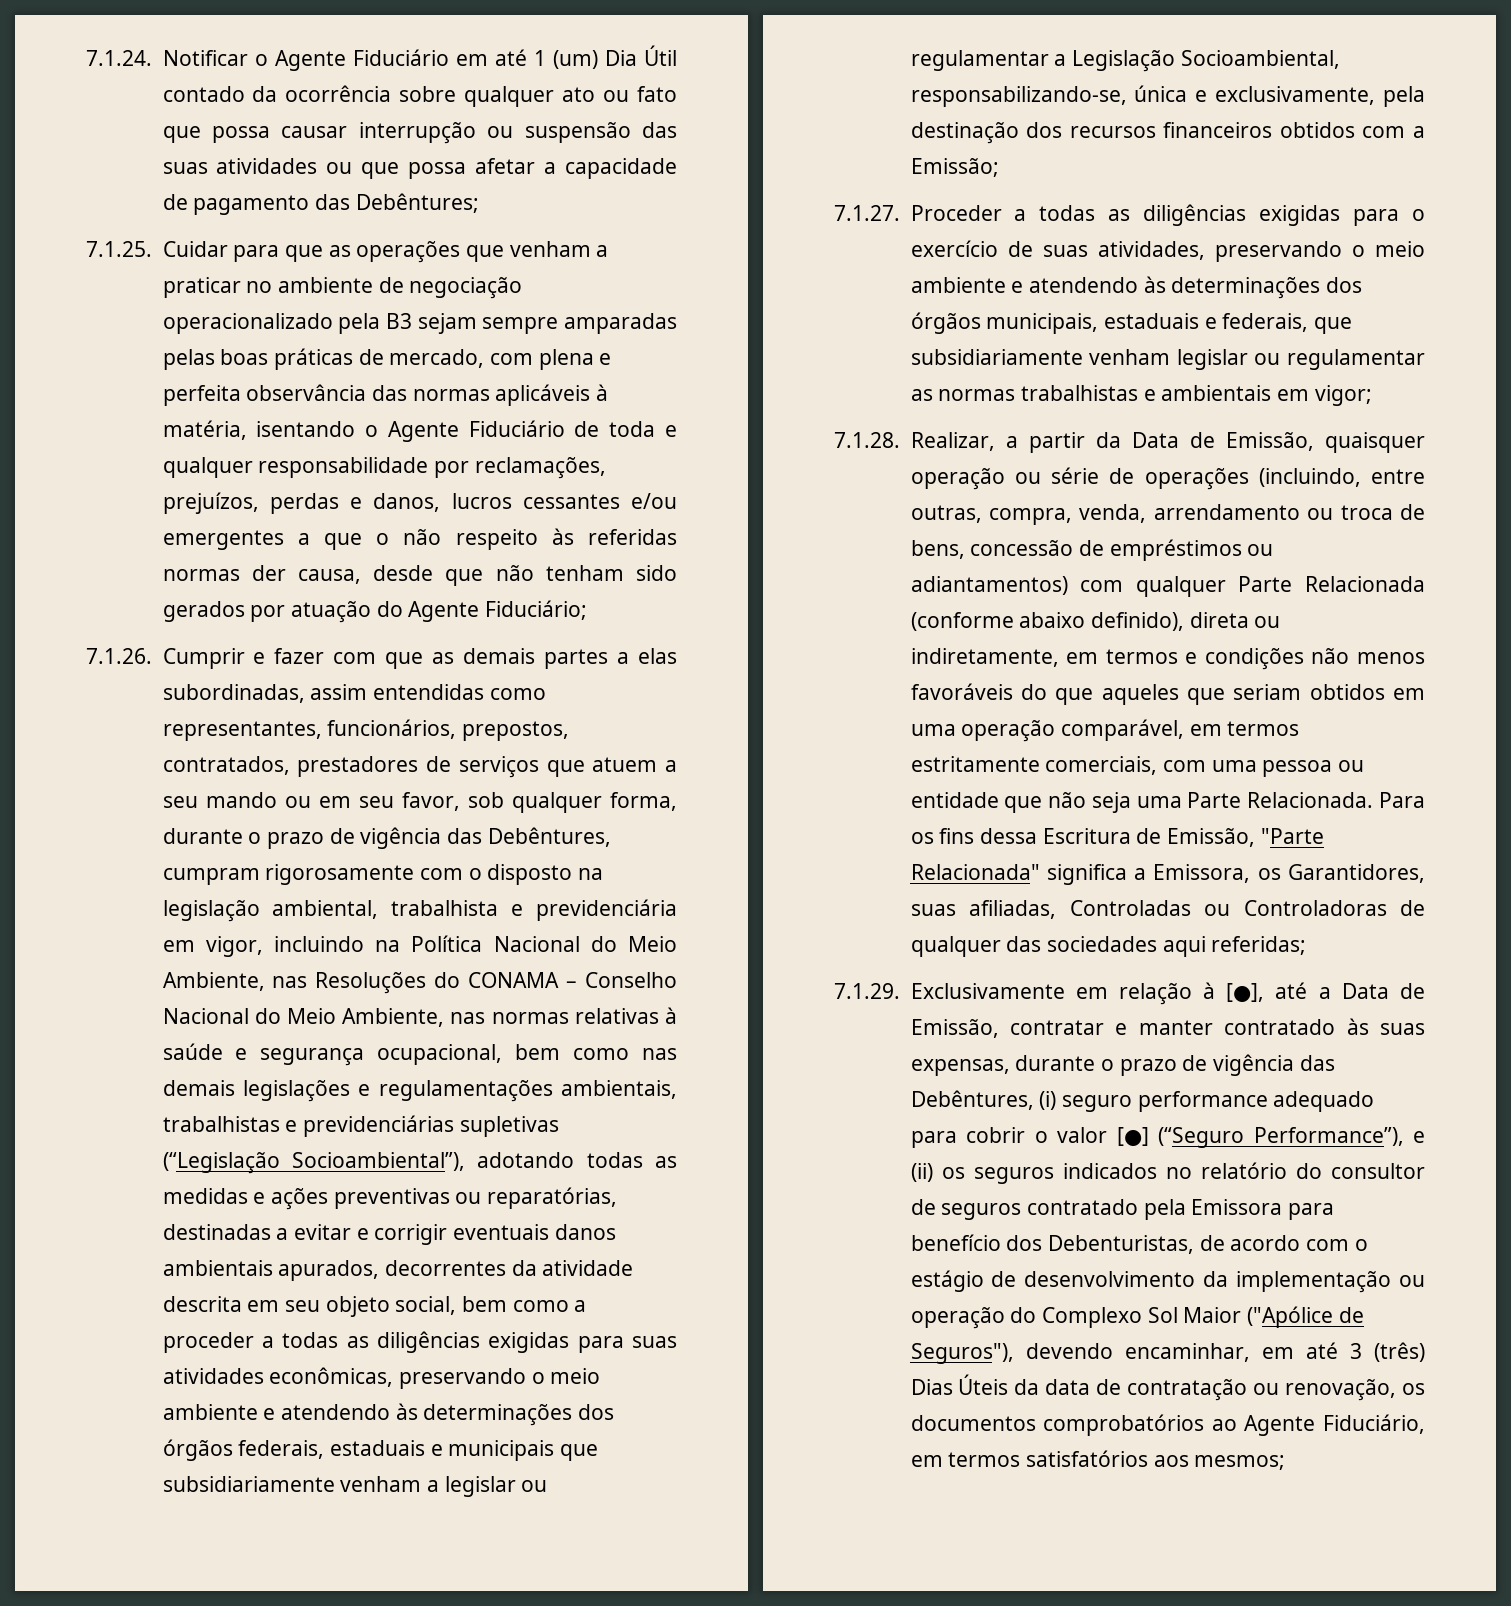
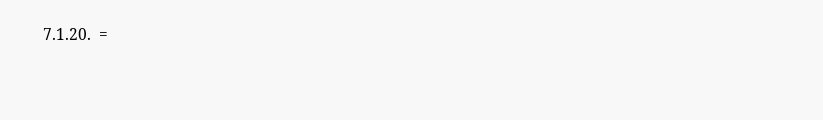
[86,45,677,71] [162,85,677,107] [162,122,678,144] [162,158,677,179] [162,193,479,215] [86,241,609,263] [162,277,523,299] [162,313,677,334] [162,348,612,370] [162,384,608,406] [162,420,677,442] [162,457,606,479] [162,492,677,514] [162,528,677,550] [162,565,677,586] [162,600,587,623] [86,648,677,669] [162,684,546,703] [162,719,569,741] [162,756,677,778] [162,792,677,813] [162,827,611,849] [162,864,603,885] [162,899,677,922] [162,935,677,957] [162,972,677,994] [162,1007,677,1027] [162,1043,677,1066] [162,1080,677,1102] [162,1115,559,1137] [162,1152,677,1174] [162,1187,617,1210] [162,1224,616,1245] [162,1260,634,1281] [162,1296,587,1317] [162,1331,677,1353] [162,1367,601,1389] [162,1403,614,1426] [162,1439,598,1461] [162,1476,548,1497] [910,50,1340,72] [910,85,1425,107] [910,122,1425,144] [910,158,999,177] [834,204,1425,226] [910,240,1425,262] [910,276,1362,299] [910,312,1352,334] [910,349,1425,370] [910,385,1372,406] [834,432,1425,453] [910,467,1425,490] [910,504,1425,525] [910,539,1274,561] [910,576,1425,597] [910,612,1281,631] [910,648,1425,670] [910,683,1425,705] [910,719,1300,742] [910,756,1364,777] [910,792,1425,813] [910,828,1324,847] [910,864,1425,885] [910,900,1425,919] [910,936,1307,957] [834,982,1425,1005] [910,1018,1425,1038] [910,1054,1335,1076] [910,1090,1375,1112] [910,1127,1425,1148] [910,1162,1425,1184] [910,1199,1334,1220] [910,1234,1368,1254] [910,1270,1425,1293] [910,1306,1364,1329] [910,1342,1425,1364] [910,1374,1425,1401] [910,1414,1425,1436] [910,1450,1286,1470] 7.1.24. Notificar o Agente Fiduciário em até 1 (um) Dia Útil contado da ocorrência sobre qualquer ato ou fato que possa causar interrupção ou suspensão das suas atividades ou que possa afetar a capacidade de pagamento das Debêntures; // 7.1.25. Cuidar para que as operações que venham a praticar no ambiente de negociação operacionalizado pela B3 sejam sempre amparadas pelas boas práticas de mercado, com plena e perfeita observância das normas aplicáveis à matéria, isentando o Agente Fiduciário de toda e qualquer responsabilidade por reclamações, prejuízos, perdas e danos, lucros cessantes e/ou emergentes a que o não respeito às referidas normas der causa, desde que não tenham sido gerados por atuação do Agente Fiduciário; // 7.1.26. Cumprir e fazer com que as demais partes a elas subordinadas, assim entendidas como representantes, funcionários, prepostos, contratados, prestadores de serviços que atuem a seu mando ou em seu favor, sob qualquer forma, durante o prazo de vigência das Debêntures, cumpram rigorosamente com o disposto na legislação ambiental, trabalhista e previdenciária em vigor, incluindo na Política Nacional do Meio Ambiente, nas Resoluções do CONAMA – Conselho Nacional do Meio Ambiente, nas normas relativas à saúde e segurança ocupacional, bem como nas demais legislações e regulamentações ambientais, trabalhistas e previdenciárias supletivas (“Legislação Socioambiental”), adotando todas as medidas e ações preventivas ou reparatórias, destinadas a evitar e corrigir eventuais danos ambientais apurados, decorrentes da atividade descrita em seu objeto social, bem como a proceder a todas as diligências exigidas para suas atividades econômicas, preservando o meio ambiente e atendendo às determinações dos órgãos federais, estaduais e municipais que subsidiariamente venham a legislar ou regulamentar a Legislação Socioambiental, responsabilizando-se, única e exclusivamente, pela destinação dos recursos financeiros obtidos com a Emissão; // 7.1.27. Proceder a todas as diligências exigidas para o exercício de suas atividades, preservando o meio ambiente e atendendo às determinações dos órgãos municipais, estaduais e federais, que subsidiariamente venham legislar ou regulamentar as normas trabalhistas e ambientais em vigor; // 7.1.28. Realizar, a partir da Data de Emissão, quaisquer operação ou série de operações (incluindo, entre outras, compra, venda, arrendamento ou troca de bens, concessão de empréstimos ou adiantamentos) com qualquer Parte Relacionada (conforme abaixo definido), direta ou indiretamente, em termos e condições não menos favoráveis do que aqueles que seriam obtidos em uma operação comparável, em termos estritamente comerciais, com uma pessoa ou entidade que não seja uma Parte Relacionada. Para os fins dessa Escritura de Emissão, "Parte Relacionada" significa a Emissora, os Garantidores, suas afiliadas, Controladas ou Controladoras de qualquer das sociedades aqui referidas; // 7.1.29. Exclusivamente em relação à [●], até a Data de Emissão, contratar e manter contratado às suas expensas, durante o prazo de vigência das Debêntures, (i) seguro performance adequado para cobrir o valor [●] (“Seguro Performance”), e (ii) os seguros indicados no relatório do consultor de seguros contratado pela Emissora para benefício dos Debenturistas, de acordo com o estágio de desenvolvimento da implementação ou operação do Complexo Sol Maior ("Apólice de Seguros"), devendo encaminhar, em até 3 (três) Dias Úteis da data de contratação ou renovação, os documentos comprobatórios ao Agente Fiduciário, em termos satisfatórios aos mesmos; -> [43,28,108,40] 7.1.20. =

